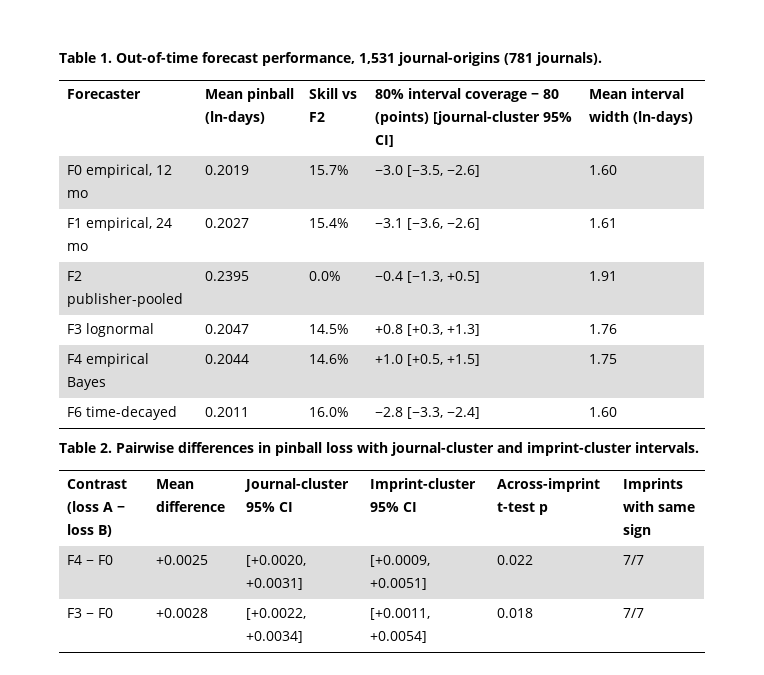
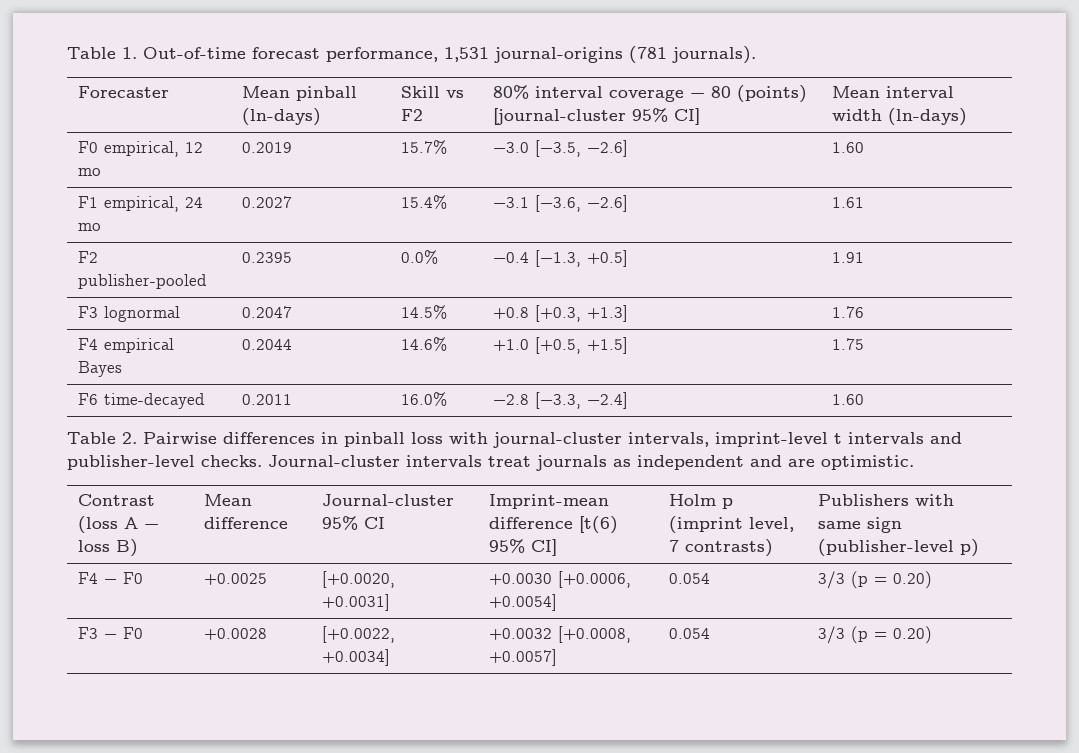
[496,442,699,456] and imprint-cluster intervals. -> [628,432,962,447] [67,455,914,471] intervals, imprint-level t intervals and publisher-level checks. Journal-cluster intervals treat journals as independent and are optimistic.
[369,478,476,492] [369,502,417,512] [496,478,600,492] [496,502,548,515] [622,478,683,492] Imprint-cluster 95% CI | Across-imprint t-test p | Imprints -> [489,494,610,509] [489,516,619,534] [489,539,558,556] [669,494,734,509] [669,516,795,533] [669,539,774,557] [818,494,910,506] Imprint-mean difference [t(6) 95% CI] | Holm p (imprint level, 7 contrasts) | Publishers
(651, 531) none -> [818,539,980,557] (publisher-level p)
[369,555,430,567] [369,578,427,590] [496,555,533,565] [622,555,644,565] [+0.0009, +0.0051] | 0.022 | 7/7 -> [489,571,632,588] [489,594,558,611] [669,573,711,584] [818,571,933,589] +0.0030 [+0.0006, +0.0054] | 0.054 | 3/3 (p = 0.20)
[369,608,430,620] [369,631,427,643] [496,608,533,618] [622,608,644,618] [+0.0011, +0.0054] | 0.018 | 7/7 -> [489,626,632,643] [489,649,558,666] [669,628,711,639] [818,626,933,644] +0.0032 [+0.0008, +0.0057] | 0.054 | 3/3 (p = 0.20)

